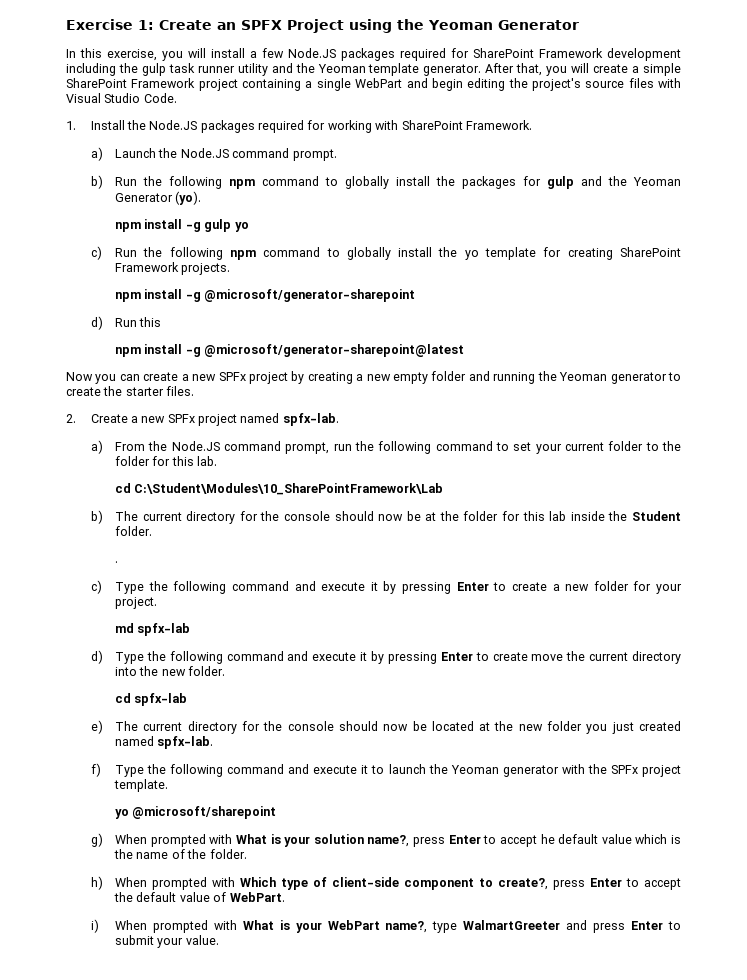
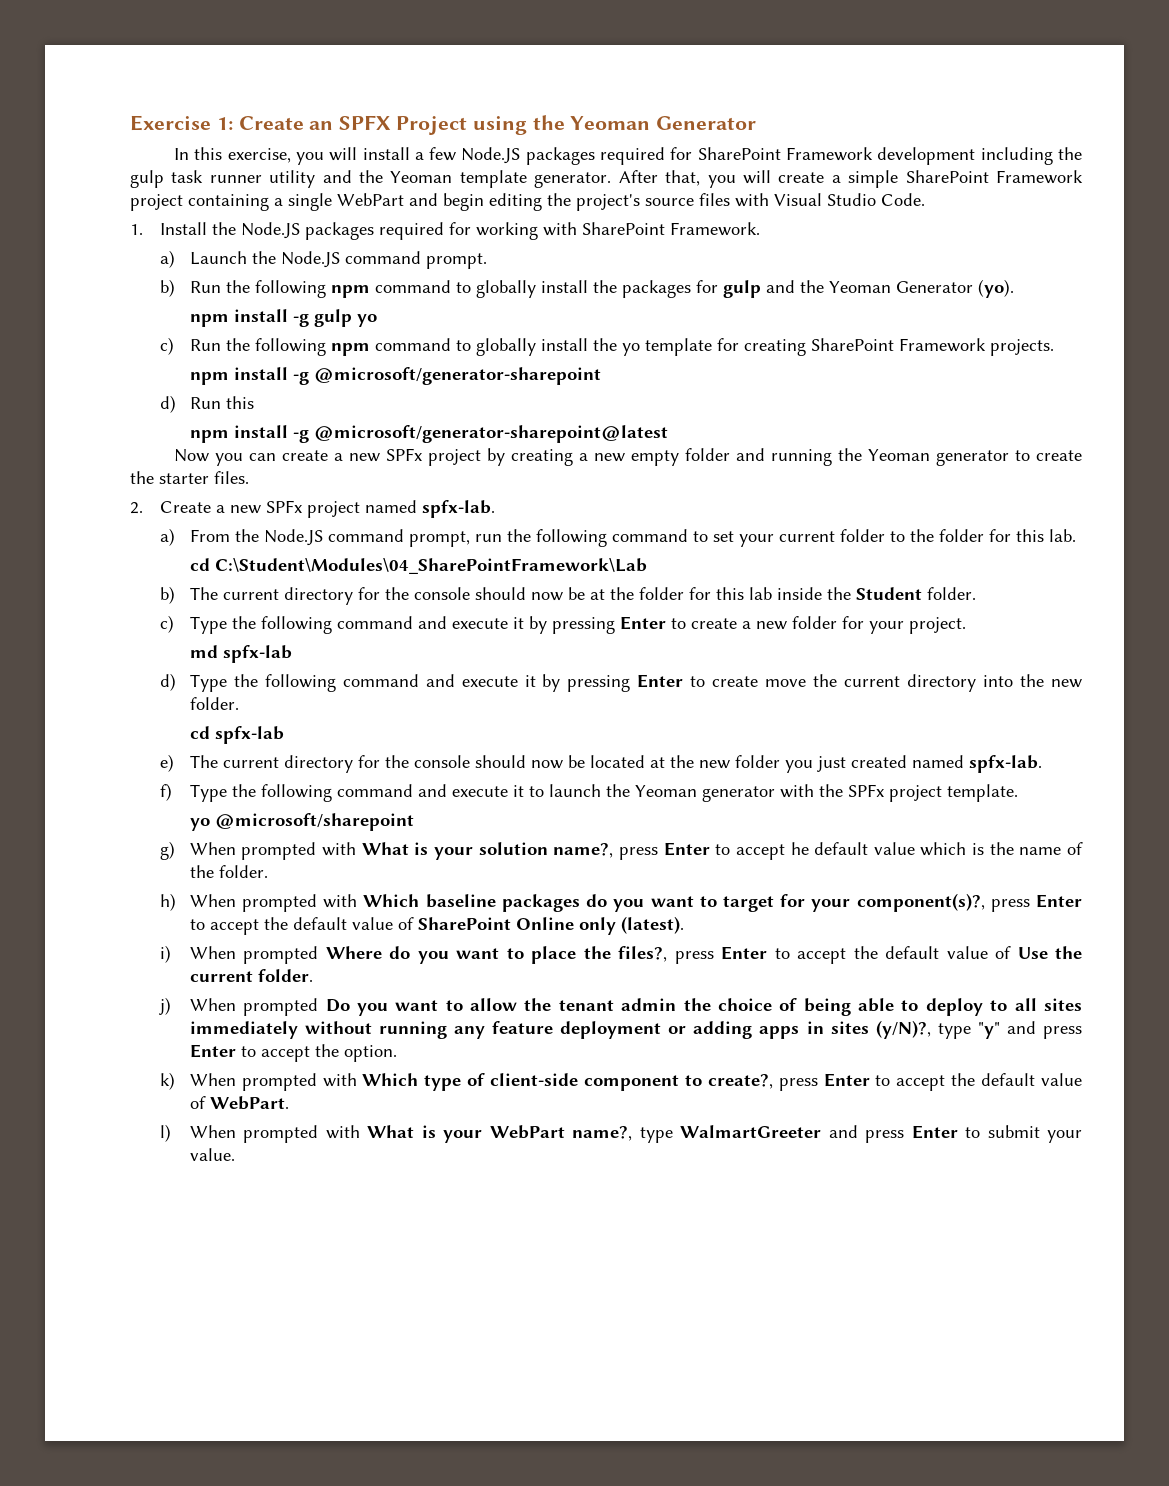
[134,483,444,495] C:\Student\Modules\10_SharePointFramework\Lab -> [214,558,647,574] C:\Student\Modules\04_SharePointFramework\Lab
[115,561,119,563] // . -> (976, 593) none
(277, 882) none -> [425,893,1082,912] [189,916,684,935] [159,945,1083,964] [189,969,313,982] [158,997,1082,1016] [189,1020,1082,1039] [189,1044,397,1062] [159,1072,419,1091] baseline packages do you want to target for your component(s)?, press Enter to accept the default value of SharePoint Online only (latest). // i) When prompted Where do you want to place the files?, press Enter to accept the default value of Use the current folder. // j) When prompted Do you want to allow the tenant admin the choice of being able to deploy to all sites immediately without running any feature deployment or adding apps in sites (y/N)?, type "y" and press Enter to accept the option. // k) When prompted with Which
[90,919,99,933] i) -> [159,1124,171,1142] l)

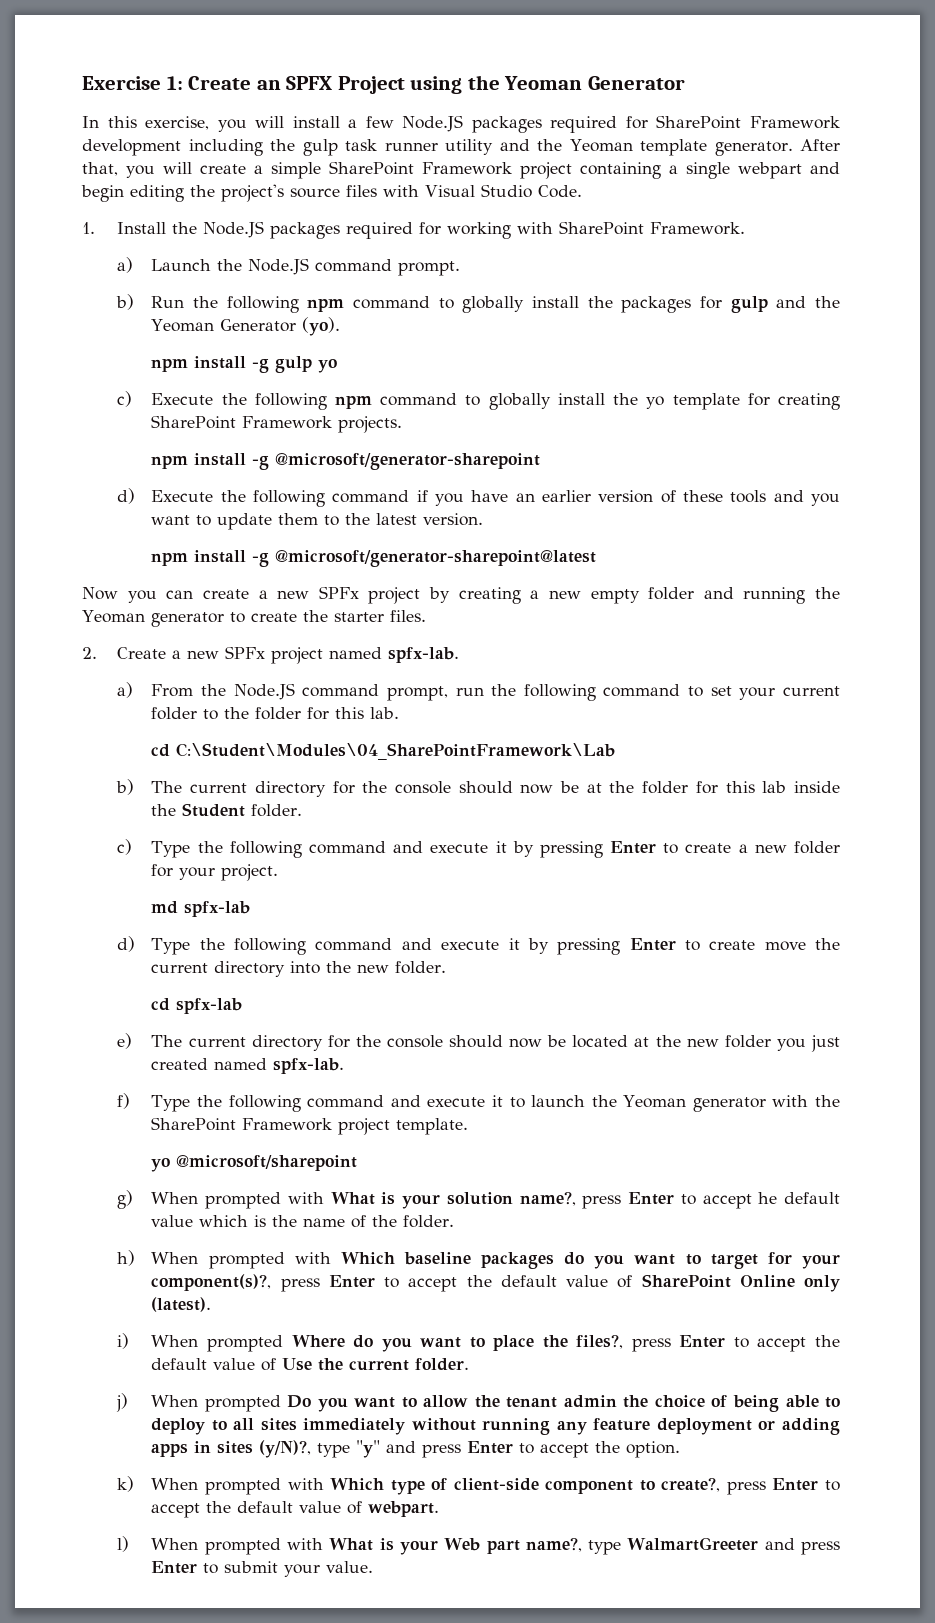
[337,193,404,206] WebPart -> [738,162,802,179] webpart
[189,339,221,351] Run -> [151,393,214,405] Execute
[189,396,254,409] Run this -> [151,490,841,507] [151,513,484,530] Execute the following command if you have an earlier version of these tools and you want to update them to the latest version.
[847,784,884,797] SPFx -> [151,1117,333,1131] SharePoint Framework
[209,1096,289,1110] WebPart. -> [368,1501,440,1517] webpart.
[489,1125,565,1139] WebPart -> [444,1538,520,1554] Web part

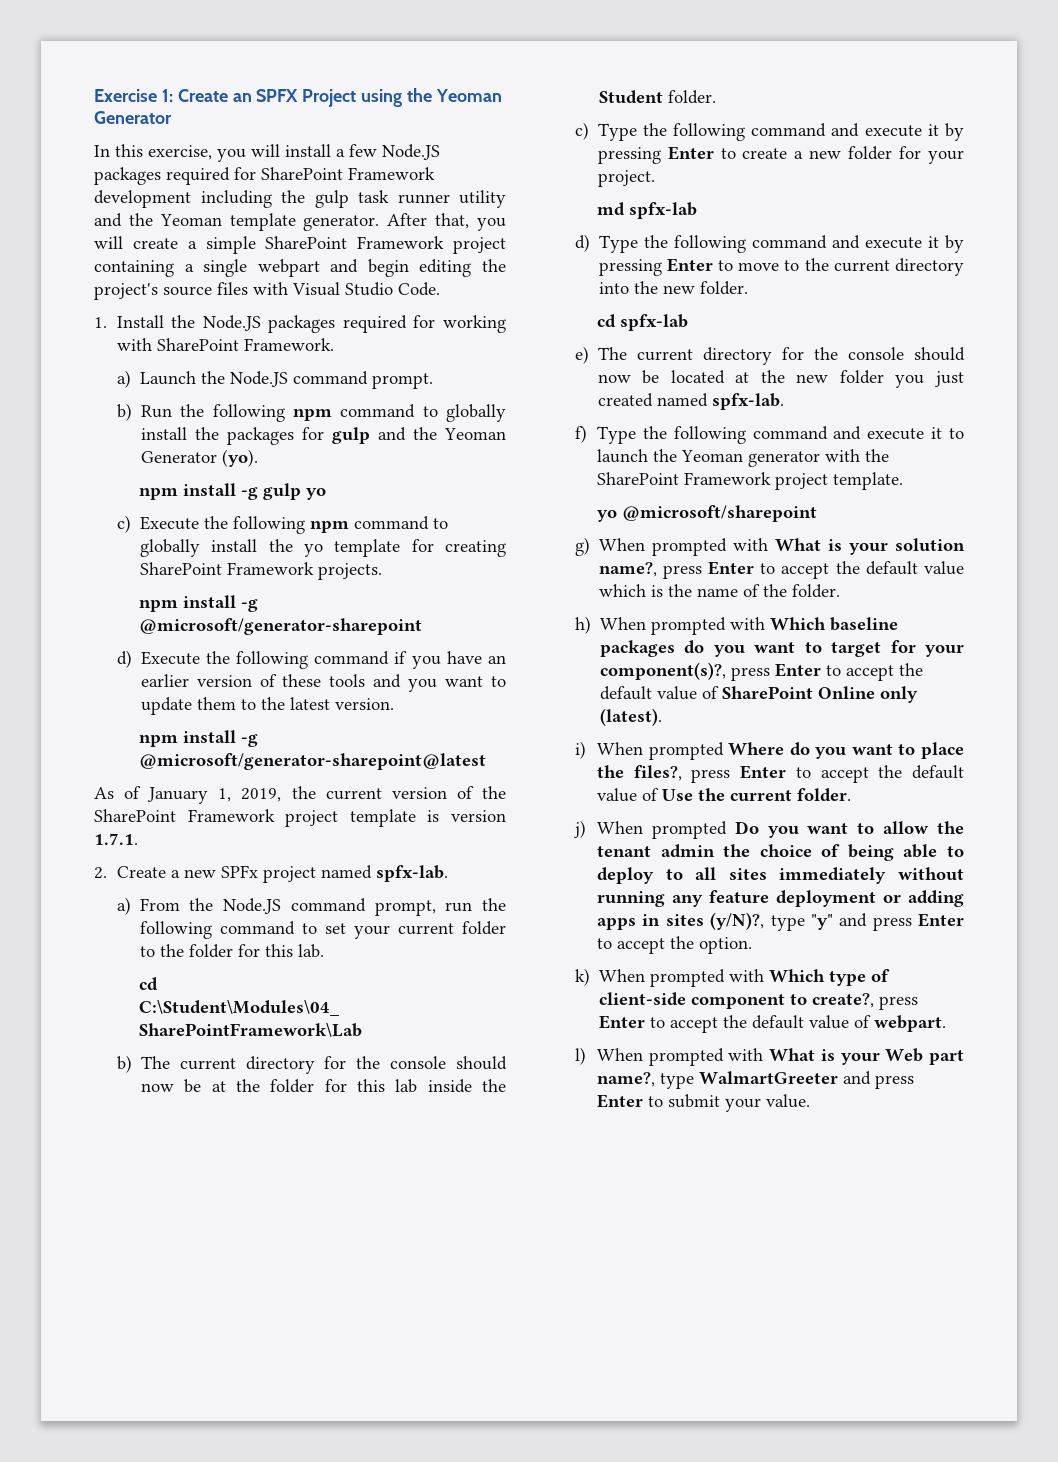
[82,586,840,604] [82,610,426,627] Now you can create a new SPFx project by creating a new empty folder and running the Yeoman generator to create the starter files. -> [94,786,506,804] [94,809,506,827] [94,833,138,845] As of January 1, 2019, the current version of the SharePoint Framework project template is version 1.7.1.
[709,940,806,951] create move -> [738,260,800,271] move to
[758,1192,778,1204] he -> [835,561,860,574] the

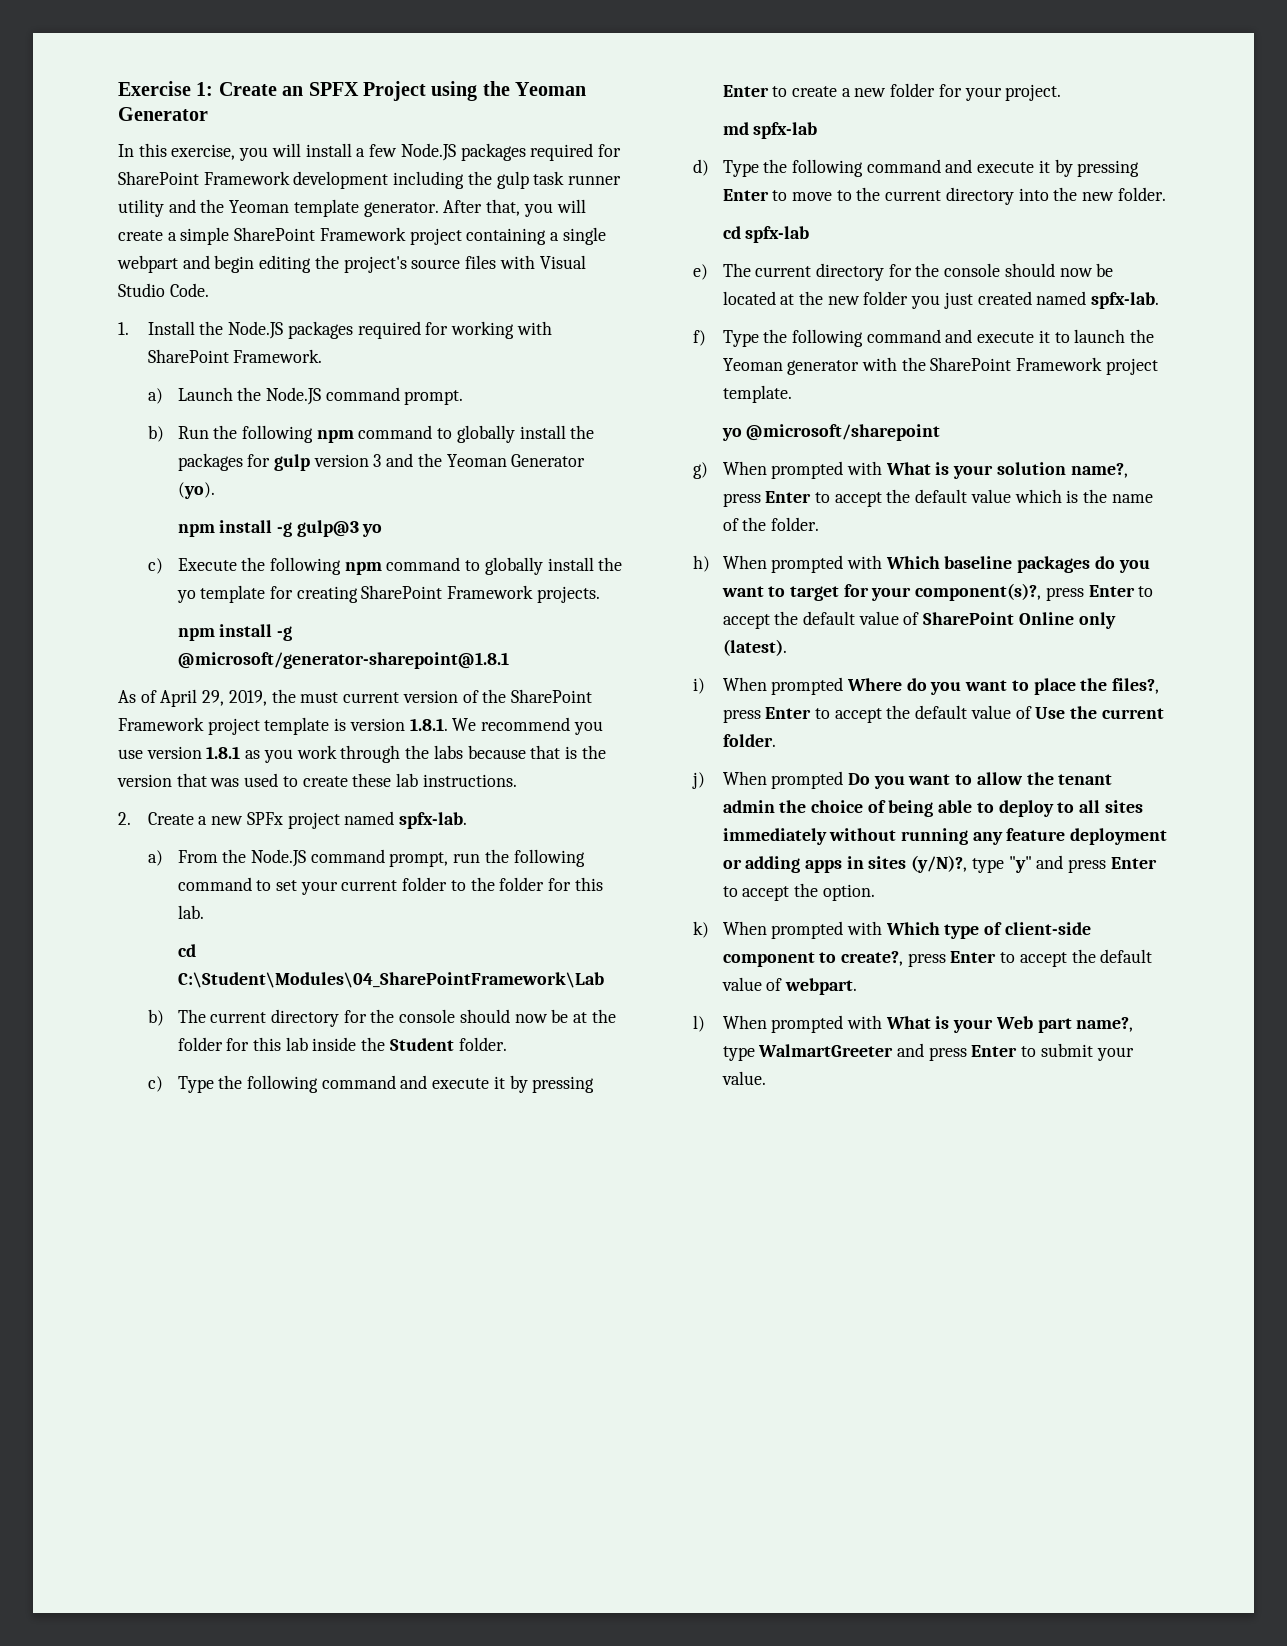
(370, 435) none -> [313,454,382,467] version 3
[263,483,302,500] gulp -> [296,520,359,537] gulp@3
[139,618,423,635] [116,650,506,669] [140,674,506,692] [140,697,394,715] [139,730,259,747] [139,753,487,770] @microsoft/generator-sharepoint // d) Execute the following command if you have an earlier version of these tools and you want to update them to the latest version. // npm install -g @microsoft/generator-sharepoint@latest -> [177,652,509,669] @microsoft/generator-sharepoint@1.8.1
[147,787,232,804] January 1, -> [160,689,225,707] April 29,
(316, 792) none -> [300,692,339,703] must
[94,833,138,845] 1.7.1. -> [409,717,603,735] [118,745,606,763] [117,773,517,787] 1.8.1. We recommend you use version 1.8.1 as you work through the labs because that is the version that was used to create these lab instructions.

